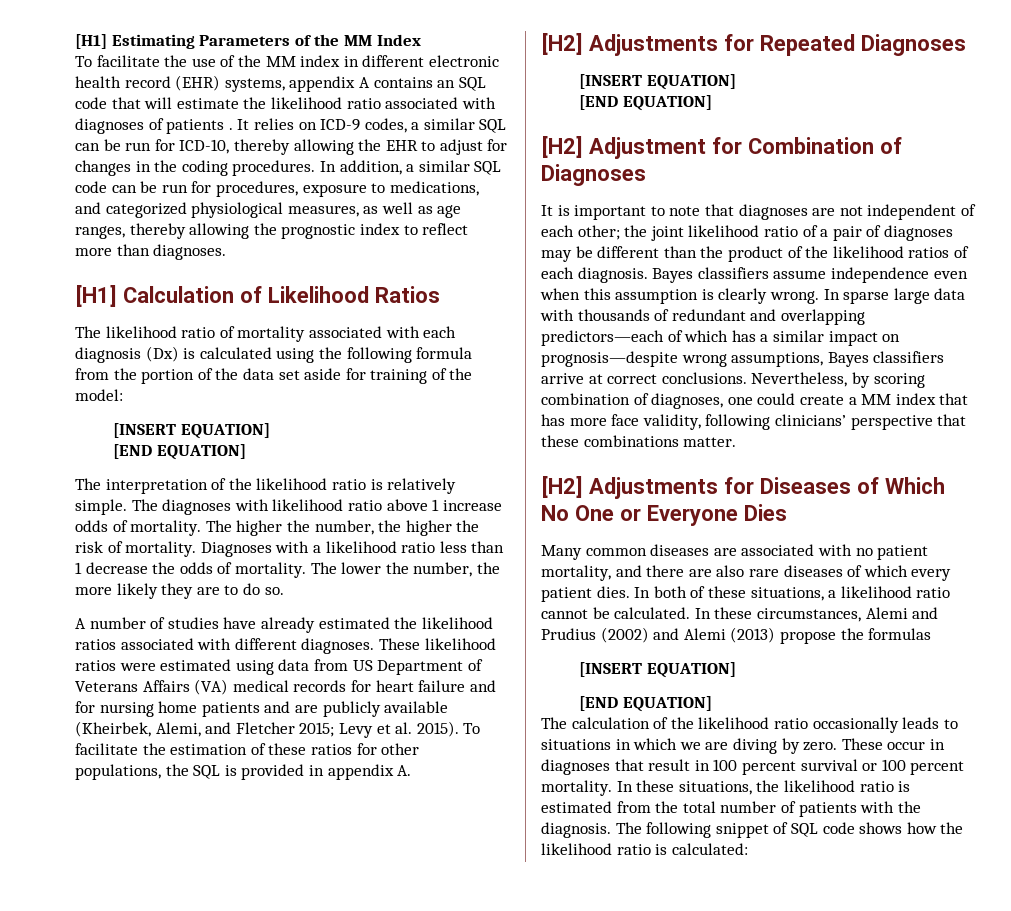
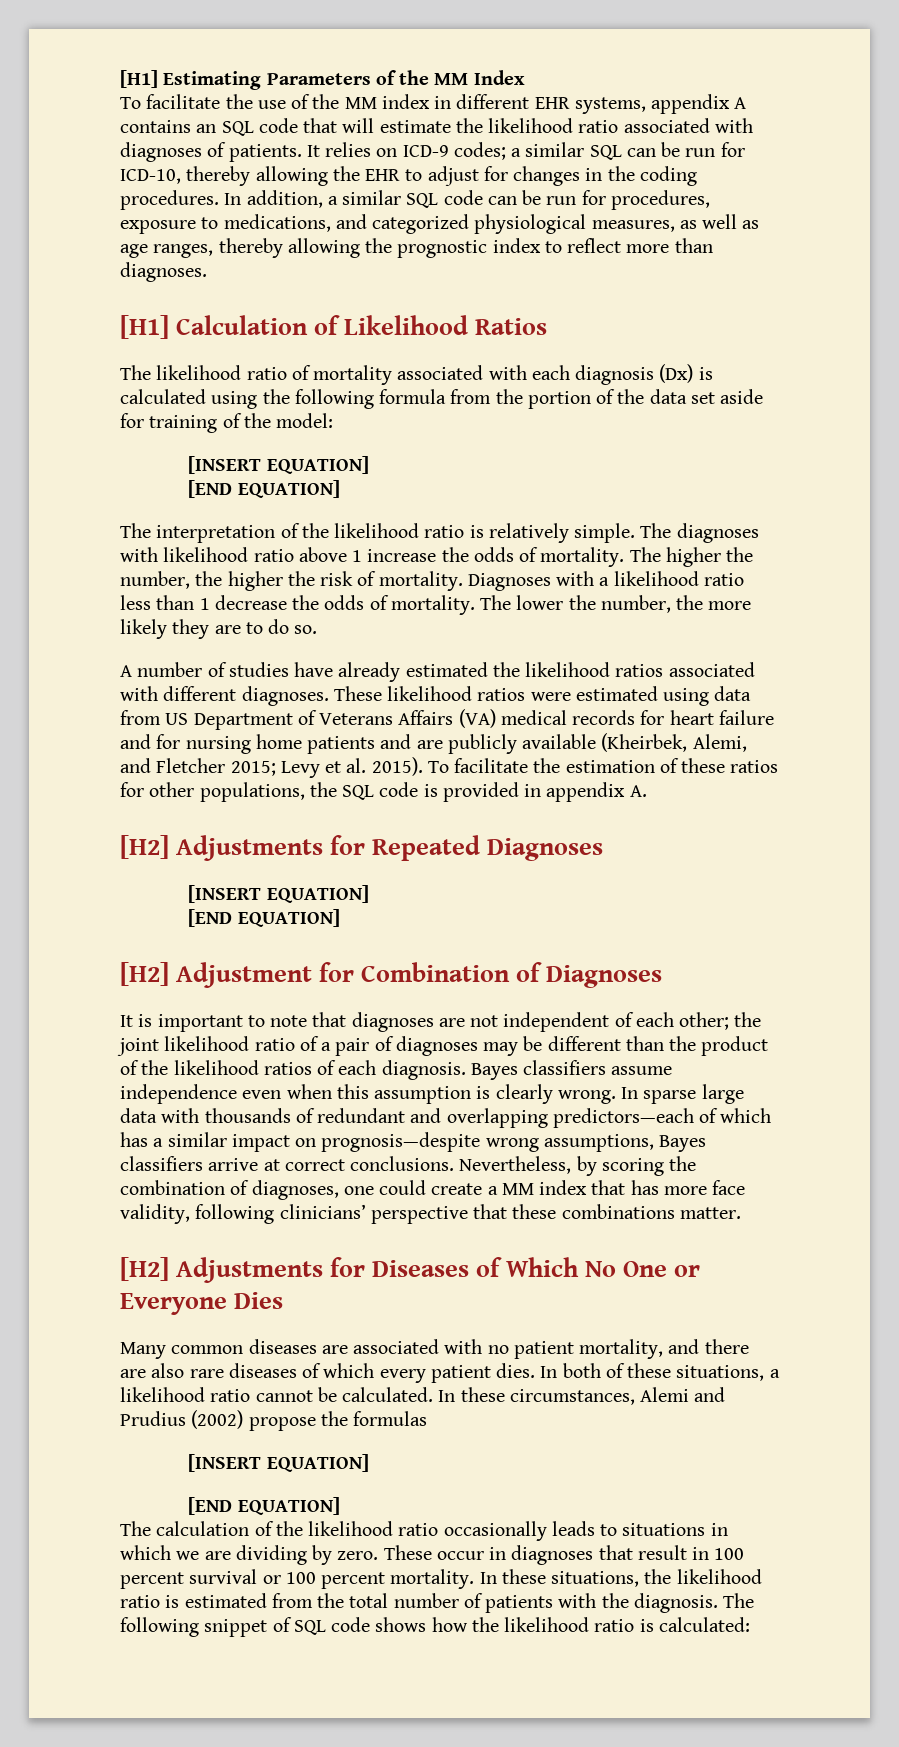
[428,55,499,67] [75,75,221,91] electronic health record (EHR) -> [534,97,570,109] EHR
[166,119,233,134] patients . -> [228,144,302,162] patients.
[364,118,407,133] codes, -> [453,142,506,160] codes;
(502, 505) none -> [441,547,469,562] the
(221, 772) none -> [379,782,419,797] code
(925, 380) none -> [669,1156,697,1171] the
[653,627,776,643] and Alemi (2013) -> (244, 1419) none
[732,738,777,754] diving -> [235,1545,307,1565] dividing

